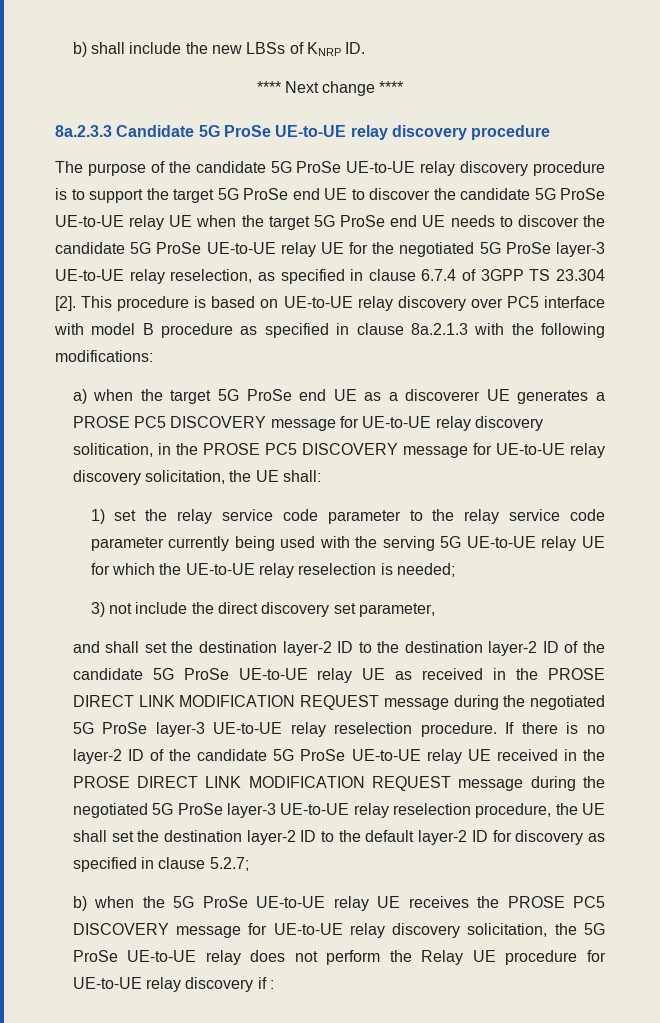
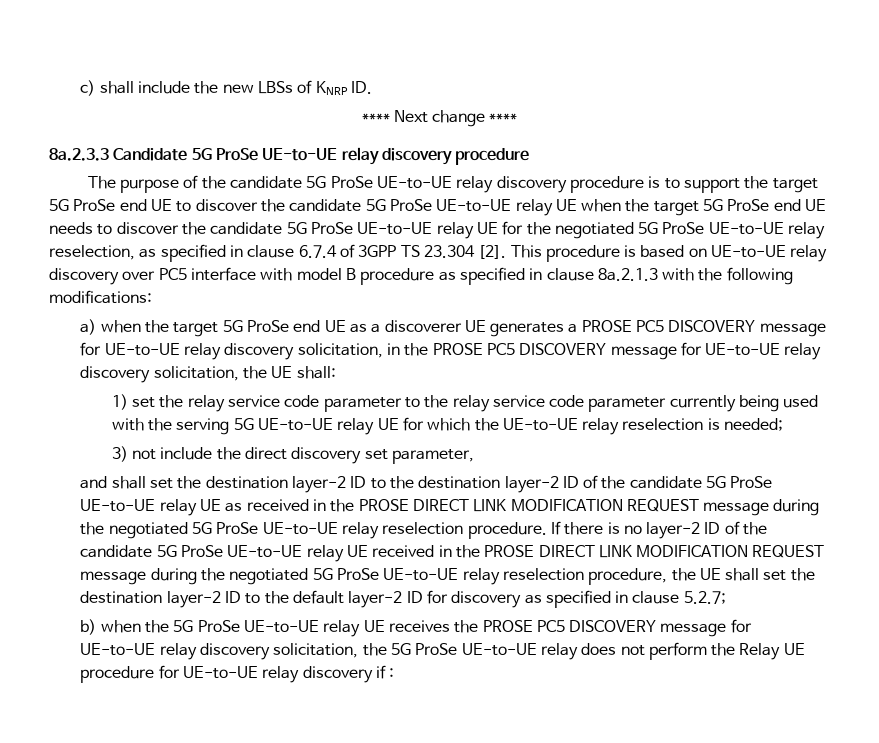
[72,42,87,57] b) -> [80,80,96,96] c)
[556,242,605,257] layer-3 -> (705, 228) none
[72,443,153,457] solitication, -> [297,343,383,358] solicitation,
[155,722,205,737] layer-3 -> (259, 528) none
[226,803,276,818] layer-3 -> (379, 574) none

